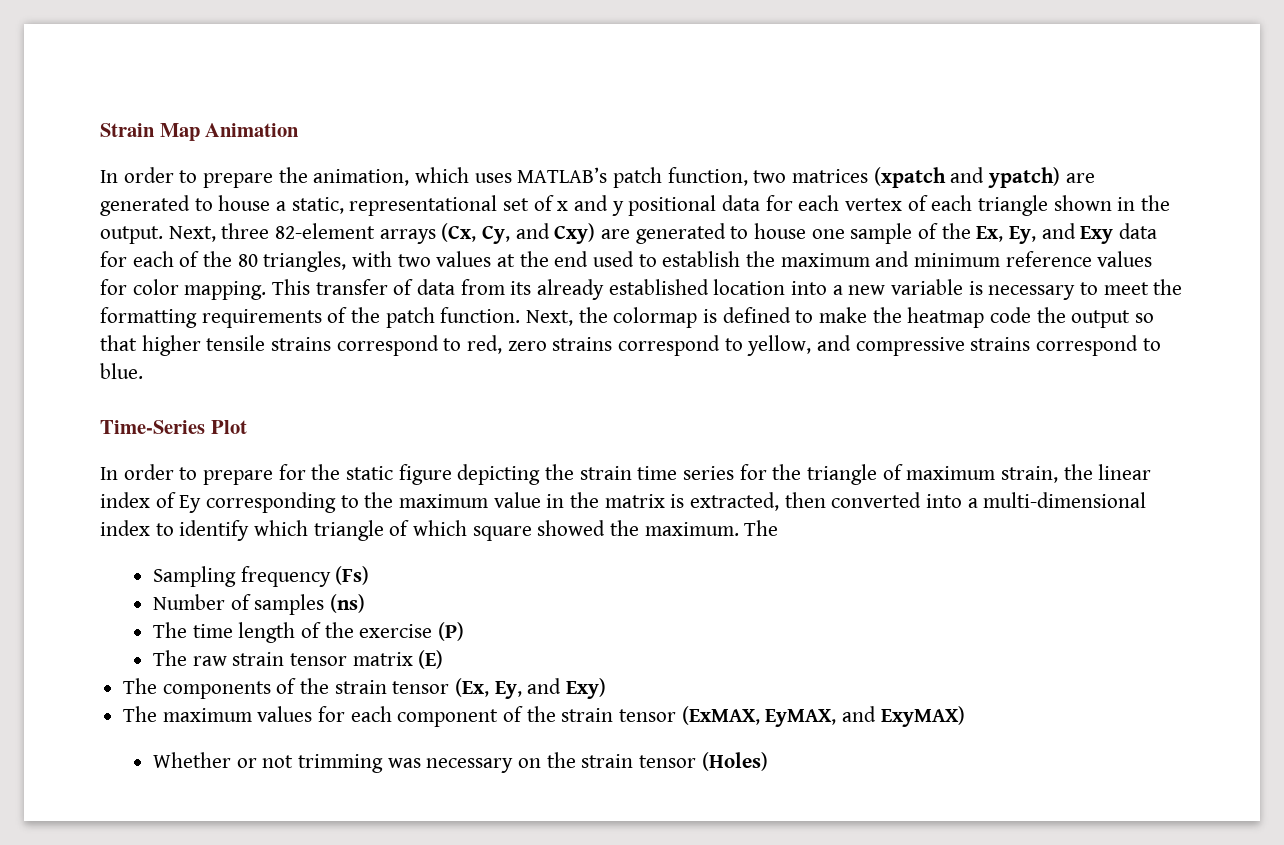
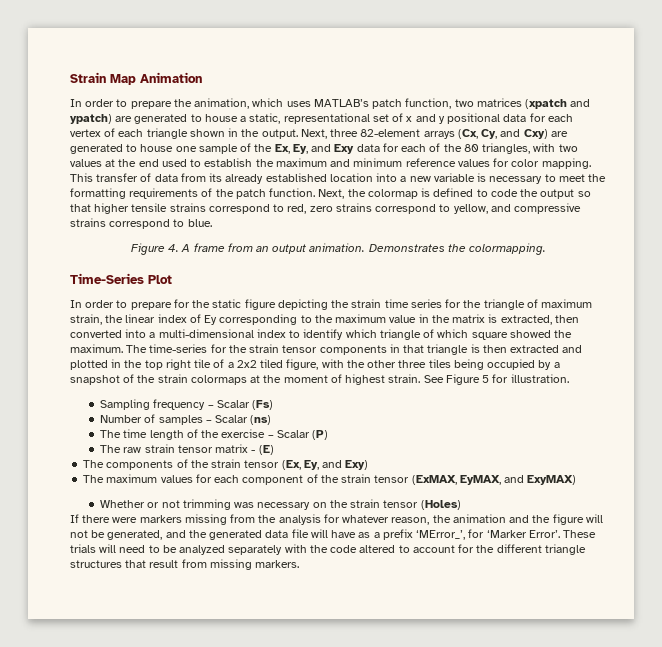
[819,307,985,328] make the heatmap -> (488, 193) none
(143, 371) none -> [130,243,547,255] // Figure 4. A frame from an output animation. Demonstrates the colormapping.
(779, 528) none -> [149,344,583,355] [70,359,560,370] [70,374,569,385] time-series for the strain tensor components in that triangle is then extracted and plotted in the top right tile of a 2x2 tiled figure, with the other three tiles being occupied by a snapshot of the strain colormaps at the moment of highest strain. See Figure 5 for illustration.
(331, 576) none -> [207,400,250,408] – Scalar
(325, 604) none -> [205,415,249,423] – Scalar
(433, 631) none -> [267,430,310,438] – Scalar
(413, 659) none -> [251,450,256,453] -
(768, 761) none -> [70,514,603,525] [70,529,597,540] [70,544,586,555] [70,559,300,570] // If there were markers missing from the analysis for whatever reason, the animation and the figure will not be generated, and the generated data file will have as a prefix ‘MError_’, for ‘Marker Error’. These trials will need to be analyzed separately with the code altered to account for the different triangle structures that result from missing markers.

